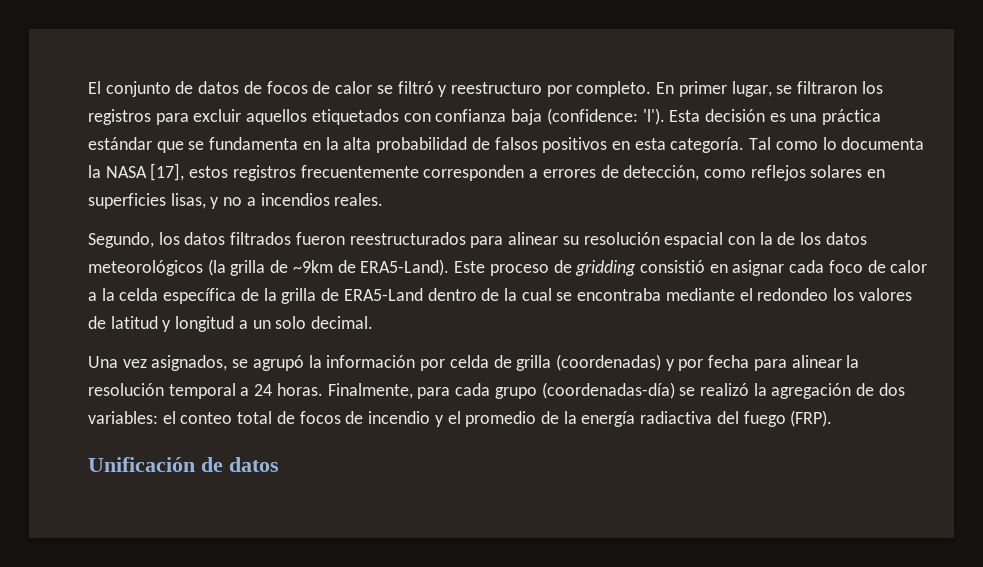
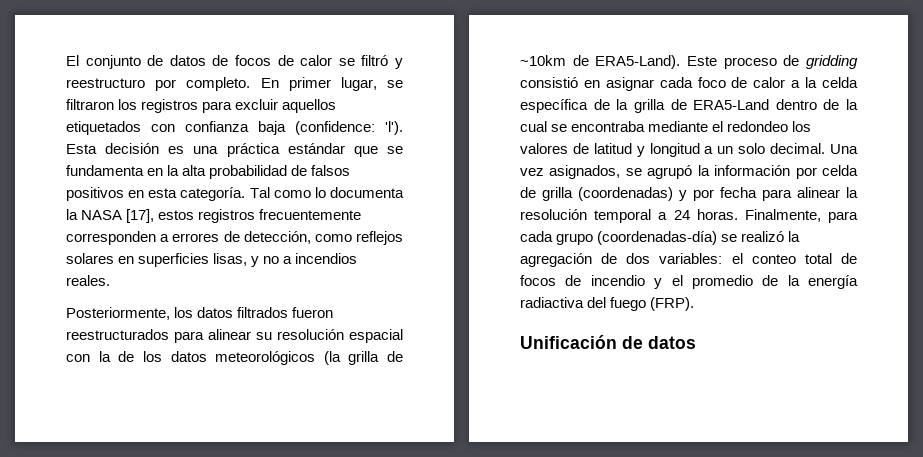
[88,232,154,248] Segundo, -> [66,307,170,320] Posteriormente,
[292,260,333,273] ~9km -> [520,55,566,66] ~10km
(374, 322) // -> (826, 148) none

